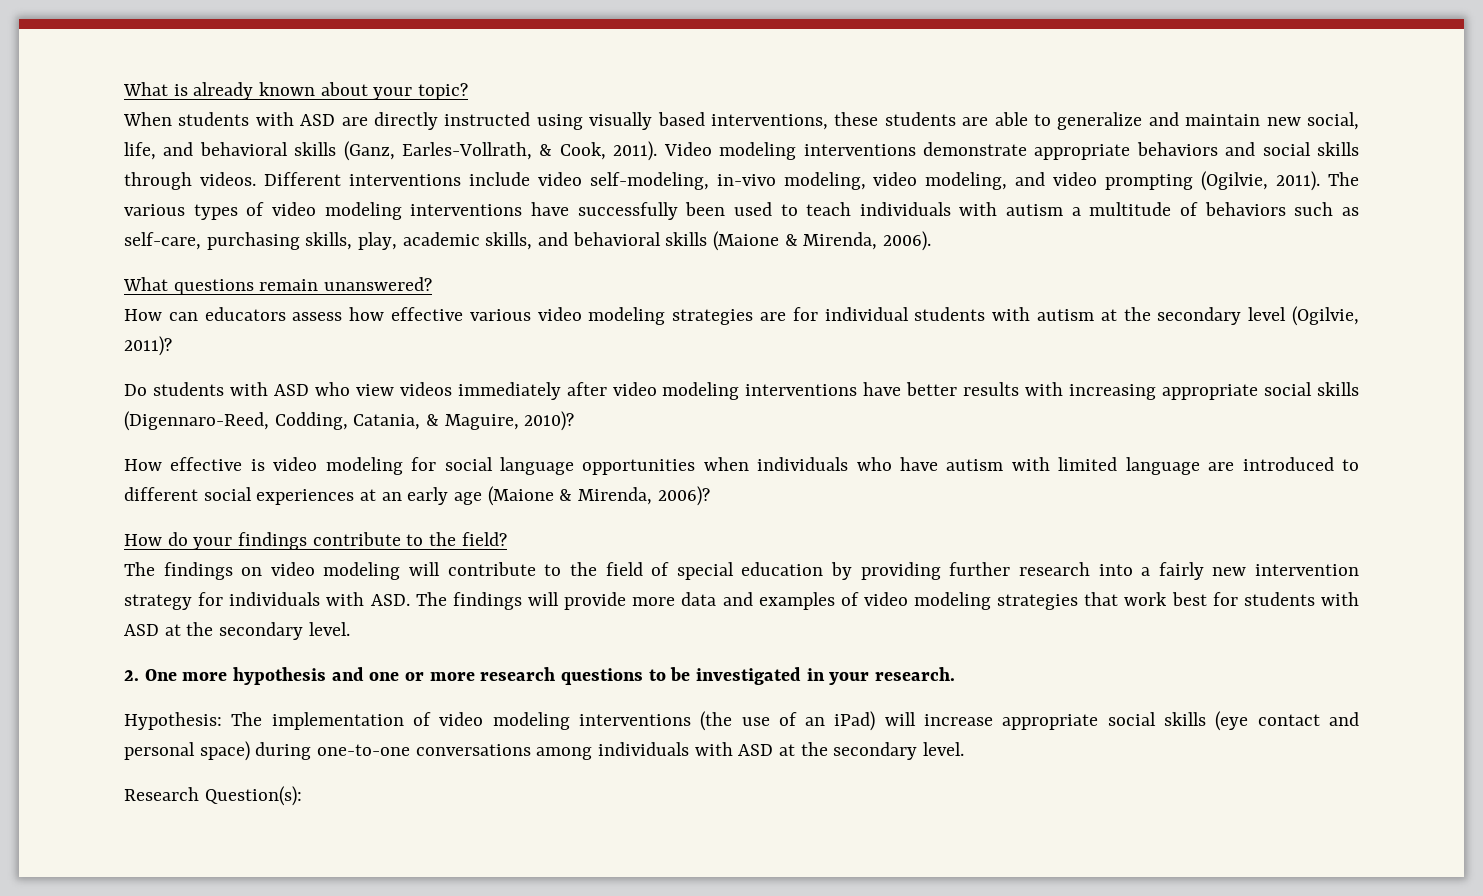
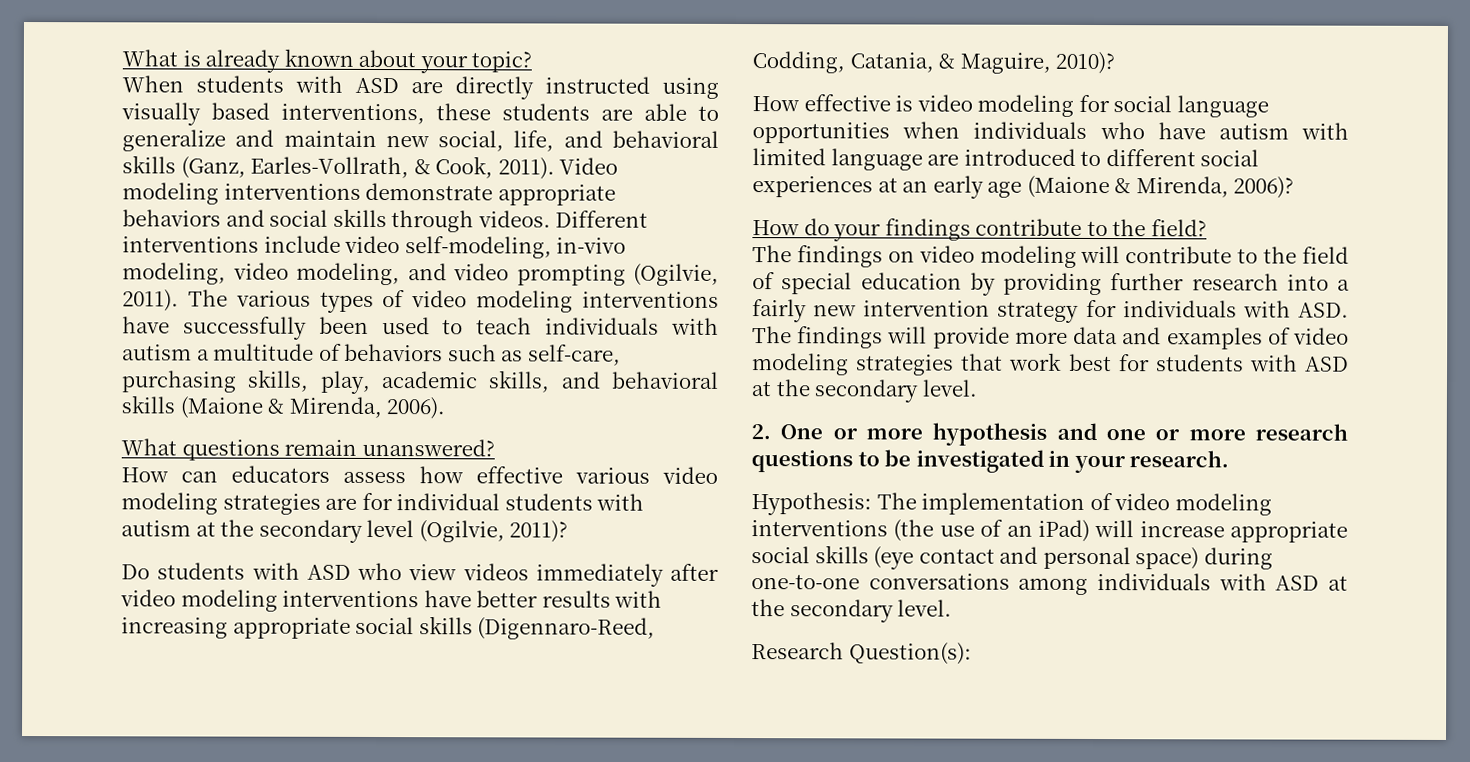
(177, 675) none -> [832,428,858,440] or

